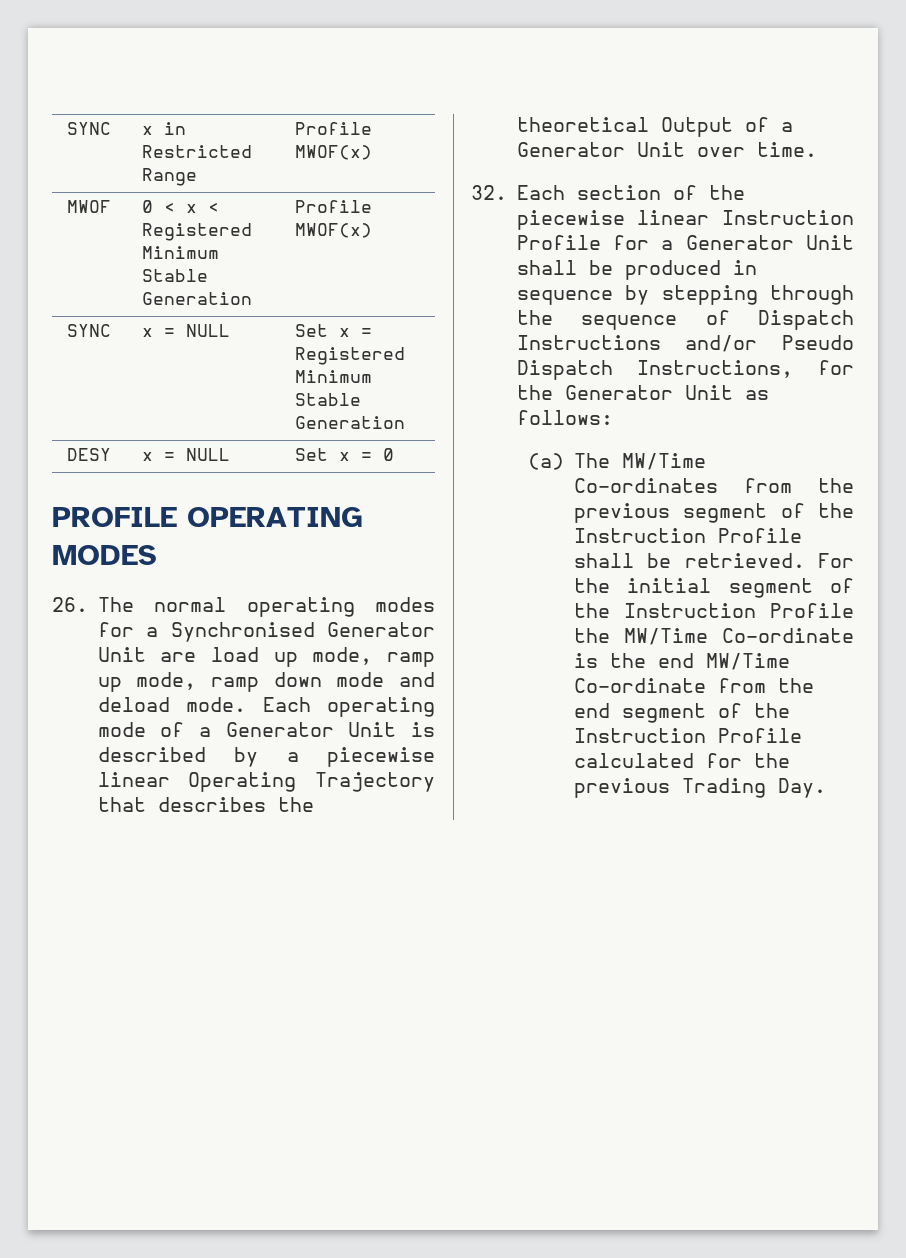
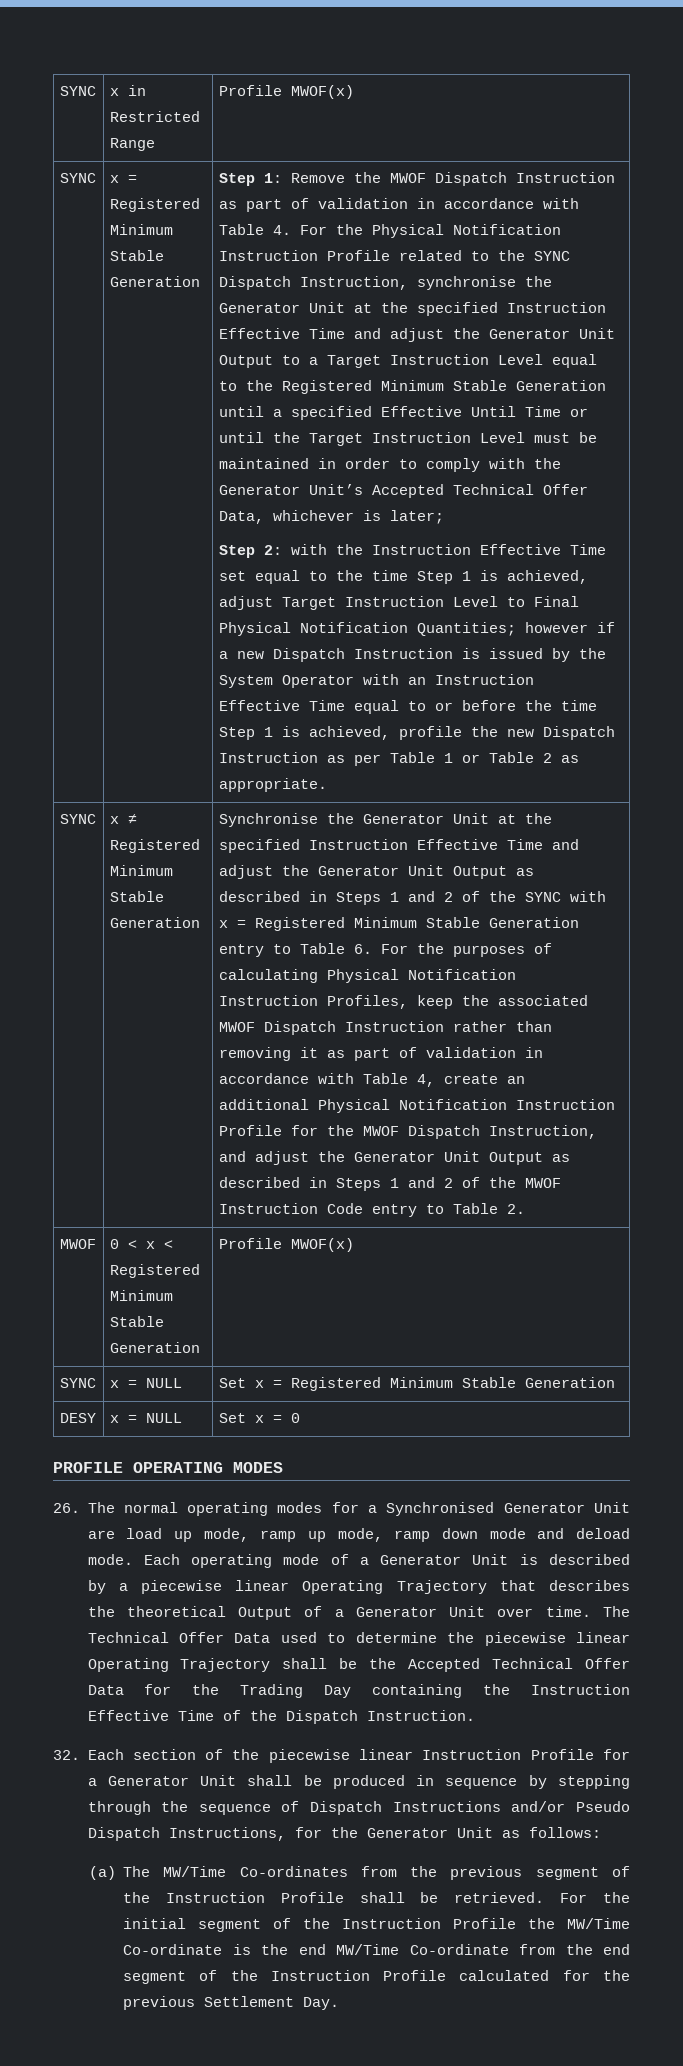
(373, 152) none -> [59,173,96,183] [109,175,137,183] [109,198,200,212] [109,224,173,235] [109,250,164,261] [109,276,200,287] [218,172,615,186] [218,198,579,212] [218,224,561,238] [218,250,570,261] [218,276,552,290] [218,302,606,316] [218,328,615,342] [218,354,597,368] [218,380,606,394] [218,406,588,420] [218,432,597,446] [218,458,561,472] [218,484,588,498] [218,510,444,524] [218,544,606,558] [218,570,588,584] [218,596,579,610] [218,622,615,636] [218,648,606,662] [218,674,534,688] [218,700,597,714] [218,726,615,740] [218,752,579,766] [218,778,327,792] [59,814,96,824] [109,814,137,824] [109,839,200,853] [109,865,173,876] [109,891,164,902] [109,917,200,928] [218,813,552,827] [218,839,579,853] [218,865,534,879] [218,891,606,905] [218,917,579,931] [218,943,552,957] [218,969,516,983] [218,995,588,1009] [218,1021,552,1035] [218,1047,543,1061] [218,1073,525,1087] [218,1099,615,1113] [218,1125,597,1139] [218,1151,570,1165] [218,1177,561,1191] [218,1203,525,1217] // SYNC | x = Registered Minimum Stable Generation | Step 1: Remove the MWOF Dispatch Instruction as part of validation in accordance with Table 4. For the Physical Notification Instruction Profile related to the SYNC Dispatch Instruction, synchronise the Generator Unit at the specified Instruction Effective Time and adjust the Generator Unit Output to a Target Instruction Level equal to the Registered Minimum Stable Generation until a specified Effective Until Time or until the Target Instruction Level must be maintained in order to comply with the Generator Unit’s Accepted Technical Offer Data, whichever is later; // Step 2: with the Instruction Effective Time set equal to the time Step 1 is achieved, adjust Target Instruction Level to Final Physical Notification Quantities; however if a new Dispatch Instruction is issued by the System Operator with an Instruction Effective Time equal to or before the time Step 1 is achieved, profile the new Dispatch Instruction as per Table 1 or Table 2 as appropriate. // SYNC | x ≠ Registered Minimum Stable Generation | Synchronise the Generator Unit at the specified Instruction Effective Time and adjust the Generator Unit Output as described in Steps 1 and 2 of the SYNC with x = Registered Minimum Stable Generation entry to Table 6. For the purposes of calculating Physical Notification Instruction Profiles, keep the associated MWOF Dispatch Instruction rather than removing it as part of validation in accordance with Table 4, create an additional Physical Notification Instruction Profile for the MWOF Dispatch Instruction, and adjust the Generator Unit Output as described in Steps 1 and 2 of the MWOF Instruction Code entry to Table 2.
(817, 149) none -> [603,1606,630,1617] [87,1632,630,1646] [87,1658,631,1672] [87,1684,630,1698] [87,1710,475,1724] The Technical Offer Data used to determine the piecewise linear Operating Trajectory shall be the Accepted Technical Offer Data for the Trading Day containing the Instruction Effective Time of the Dispatch Instruction.
[682,778,767,798] Trading -> [204,1996,295,2007] Settlement

